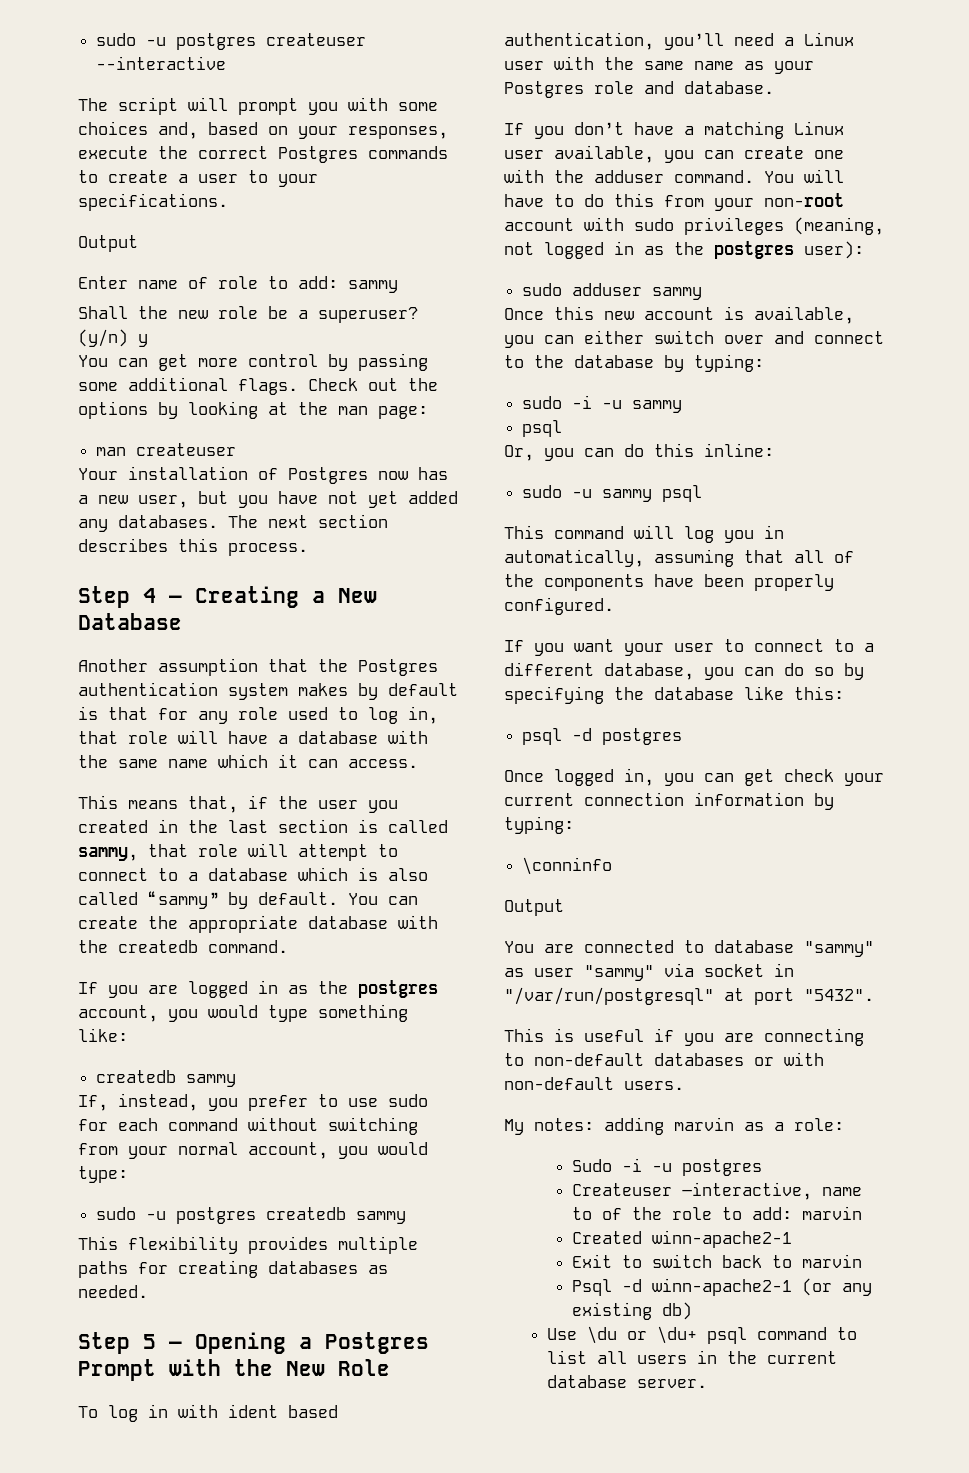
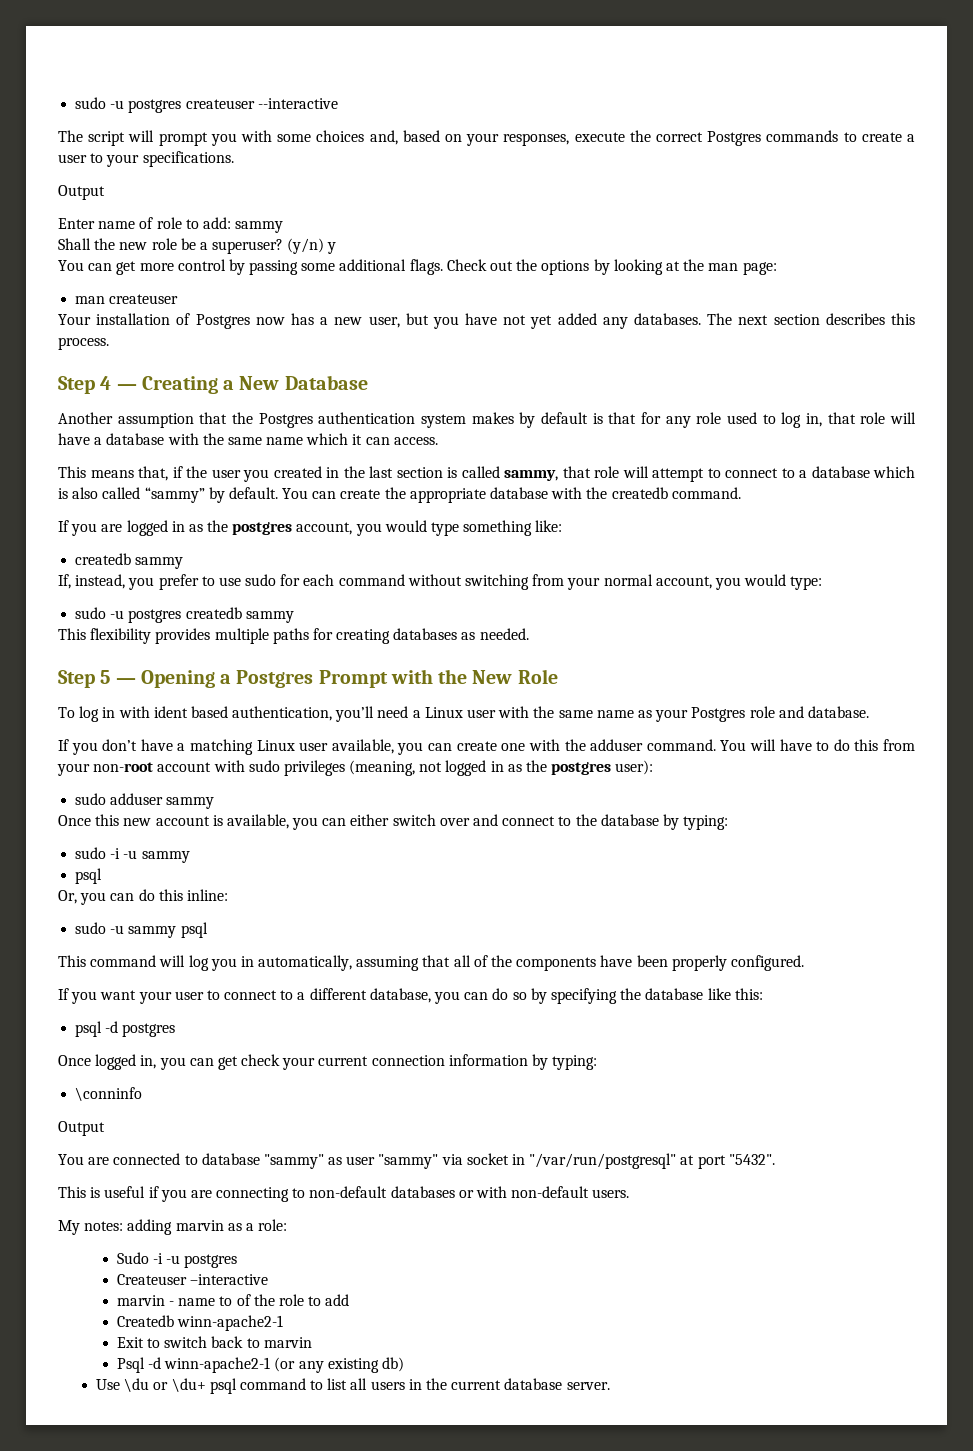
[682,1182,813,1200] –interactive, -> [190,1274,269,1285] [116,1295,175,1306] –interactive // marvin -
[752,1206,863,1220] [572,1231,643,1244] add: marvin // Created -> [325,1294,350,1306] [116,1315,174,1327] add // Createdb

